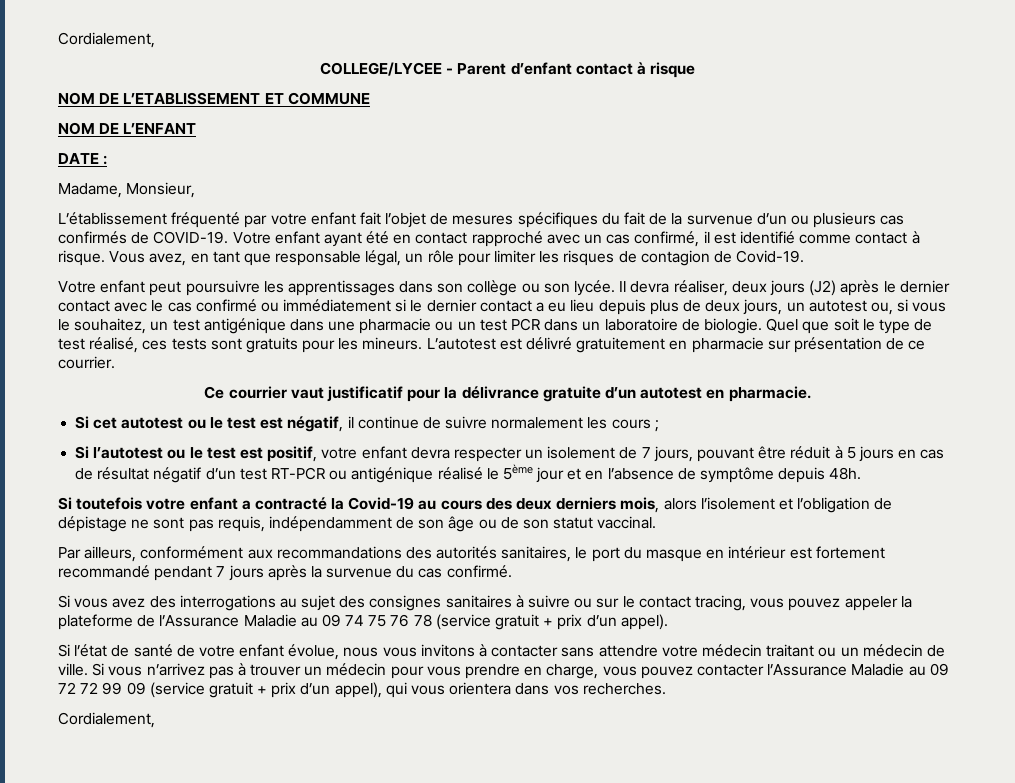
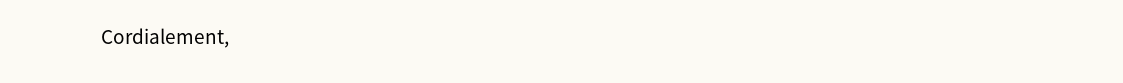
[58,32,155,48] [319,62,696,78] [58,92,370,105] [58,122,197,135] [58,153,108,165] [58,182,196,198] [58,212,905,228] [58,231,920,247] [58,250,805,266] [58,280,950,296] [58,299,947,315] [58,318,933,334] [58,337,926,353] [58,356,115,369] [204,386,811,402] [75,416,659,432] [75,446,945,462] [75,464,862,483] [58,497,893,513] [58,516,657,532] [58,546,885,562] [58,565,512,581] [58,595,912,611] [58,614,668,630] [58,644,945,660] [58,663,949,679] [58,682,666,698] [58,712,155,728] Cordialement, // COLLEGE/LYCEE - Parent d’enfant contact à risque // NOM DE L’ETABLISSEMENT ET COMMUNE // NOM DE L’ENFANT // DATE : // Madame, Monsieur, // L’établissement fréquenté par votre enfant fait l’objet de mesures spécifiques du fait de la survenue d’un ou plusieurs cas confirmés de COVID-19. Votre enfant ayant été en contact rapproché avec un cas confirmé, il est identifié comme contact à risque. Vous avez, en tant que responsable légal, un rôle pour limiter les risques de contagion de Covid-19. // Votre enfant peut poursuivre les apprentissages dans son collège ou son lycée. Il devra réaliser, deux jours (J2) après le dernier contact avec le cas confirmé ou immédiatement si le dernier contact a eu lieu depuis plus de deux jours, un autotest ou, si vous le souhaitez, un test antigénique dans une pharmacie ou un test PCR dans un laboratoire de biologie. Quel que soit le type de test réalisé, ces tests sont gratuits pour les mineurs. L’autotest est délivré gratuitement en pharmacie sur présentation de ce courrier. // Ce courrier vaut justificatif pour la délivrance gratuite d’un autotest en pharmacie. // Si cet autotest ou le test est négatif, il continue de suivre normalement les cours ; // Si l’autotest ou le test est positif, votre enfant devra respecter un isolement de 7 jours, pouvant être réduit à 5 jours en cas de résultat négatif d’un test RT-PCR ou antigénique réalisé le 5ème jour et en l’absence de symptôme depuis 48h. // Si toutefois votre enfant a contracté la Covid-19 au cours des deux derniers mois, alors l’isolement et l’obligation de dépistage ne sont pas requis, indépendamment de son âge ou de son statut vaccinal. // Par ailleurs, conformément aux recommandations des autorités sanitaires, le port du masque en intérieur est fortement recommandé pendant 7 jours après la survenue du cas confirmé. // Si vous avez des interrogations au sujet des consignes sanitaires à suivre ou sur le contact tracing, vous pouvez appeler la plateforme de l’Assurance Maladie au 09 74 75 76 78 (service gratuit + prix d’un appel). // Si l’état de santé de votre enfant évolue, nous vous invitons à contacter sans attendre votre médecin traitant ou un médecin de ville. Si vous n’arrivez pas à trouver un médecin pour vous prendre en charge, vous pouvez contacter l’Assurance Maladie au 09 72 72 99 09 (service gratuit + prix d’un appel), qui vous orientera dans vos recherches. // Cordialement, -> [101,28,229,48] Cordialement,

